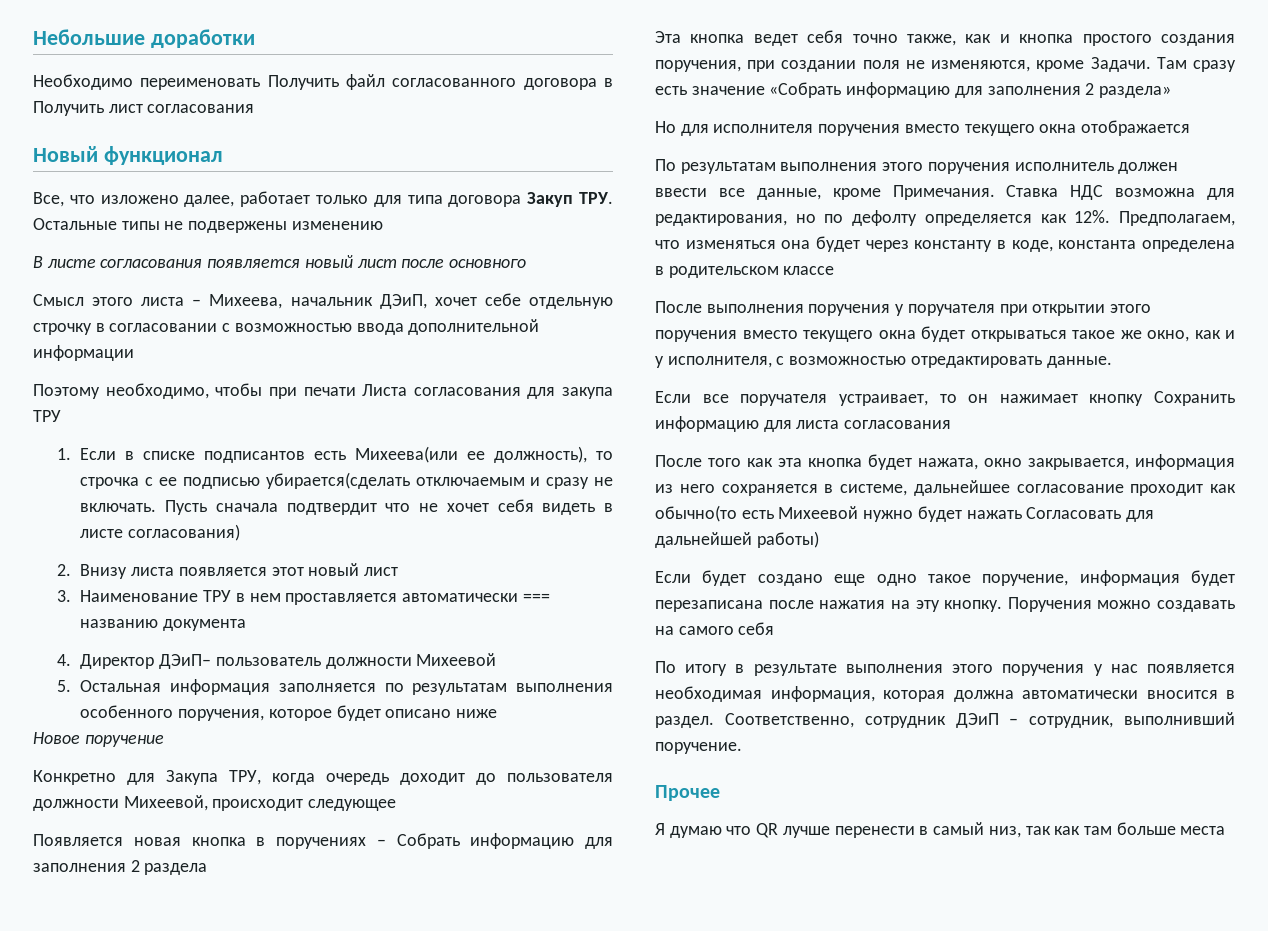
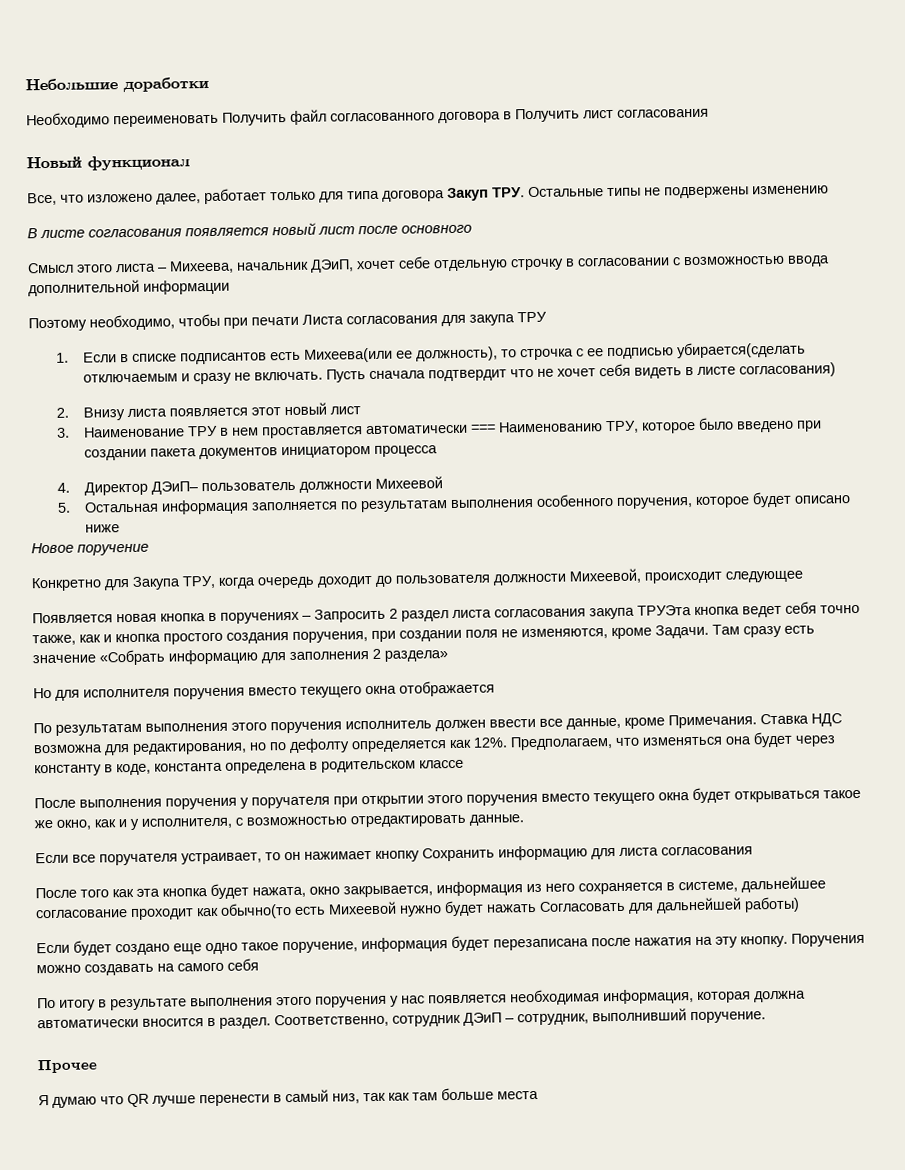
[80,619,247,631] названию документа -> [497,417,822,434] [83,445,438,461] Наименованию ТРУ, которое было введено при создании пакета документов инициатором процесса
[396,833,613,849] [33,860,208,875] [655,31,681,43] Собрать информацию для заполнения 2 раздела // Эта -> [314,605,692,623] Запросить 2 раздел листа согласования закупа ТРУЭта

